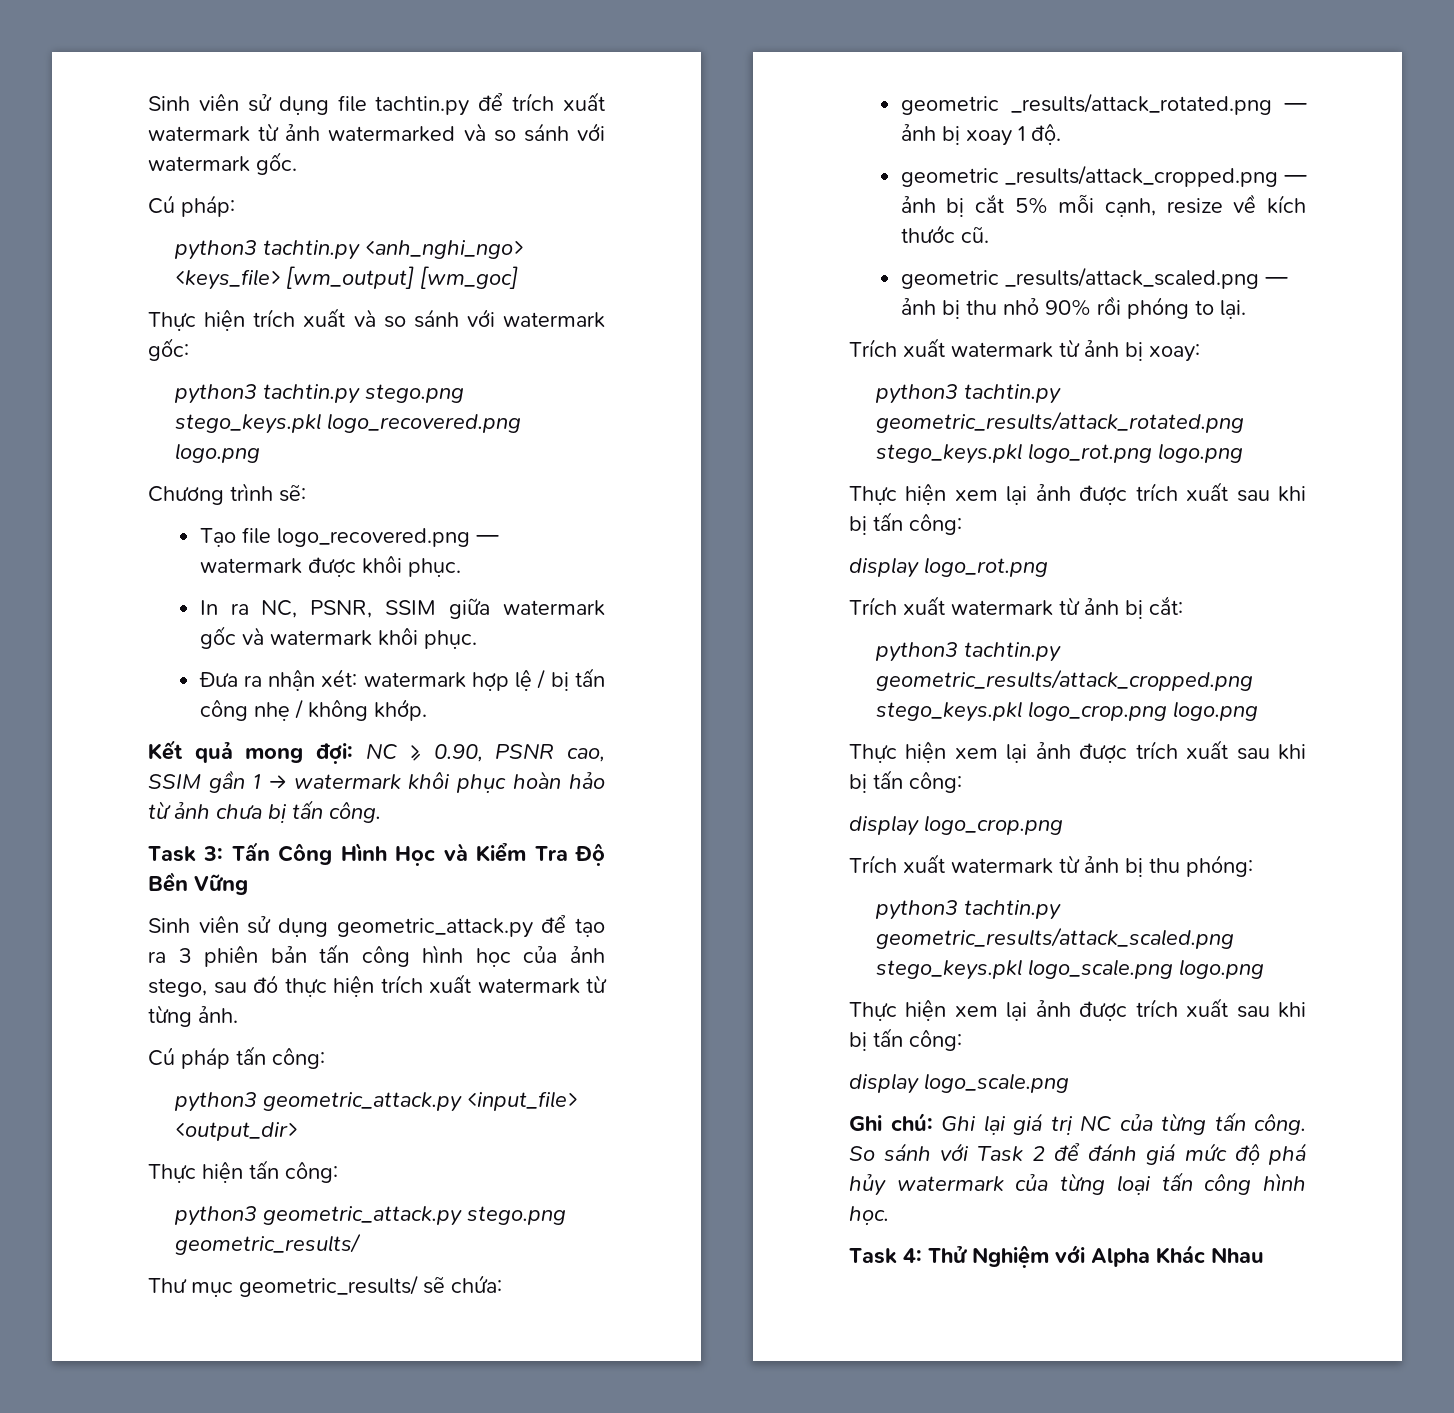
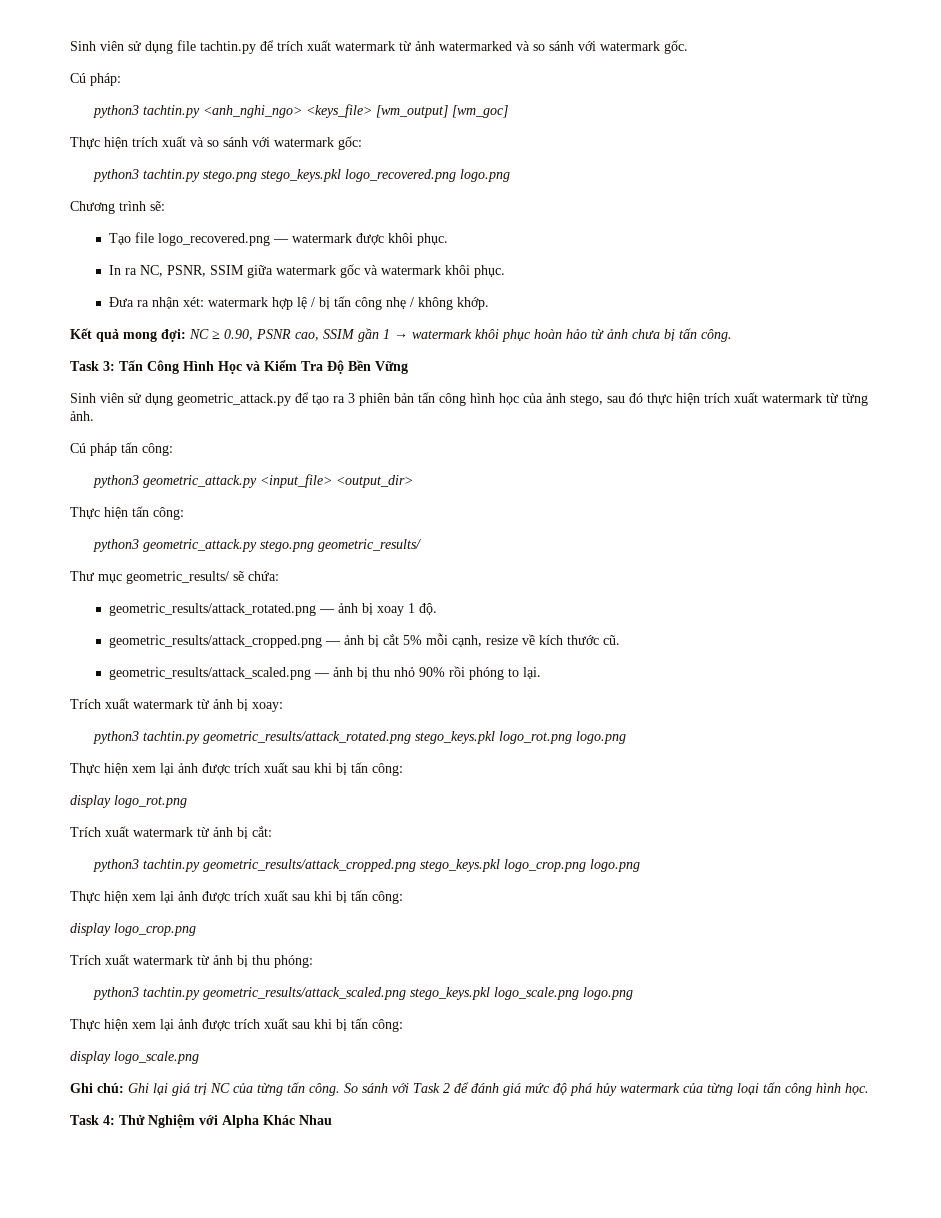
[900,93,1272,115] geometric _results/attack_rotated.png -> [108,603,316,616] geometric_results/attack_rotated.png
[900,165,1278,187] geometric _results/attack_cropped.png -> [108,635,322,648] geometric_results/attack_cropped.png
[900,267,1259,289] geometric _results/attack_scaled.png -> [108,667,311,680] geometric_results/attack_scaled.png

